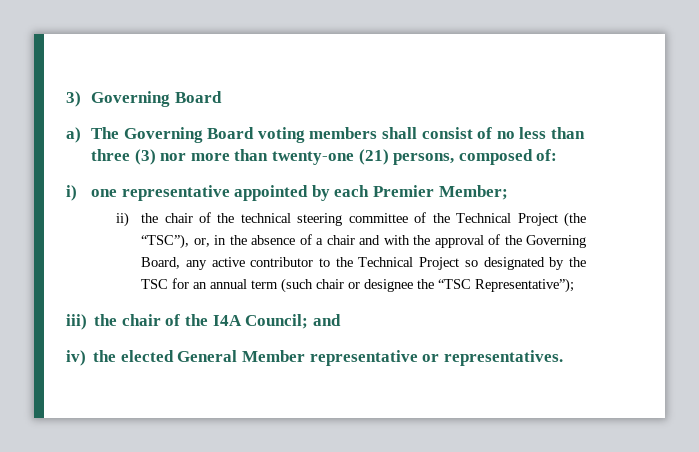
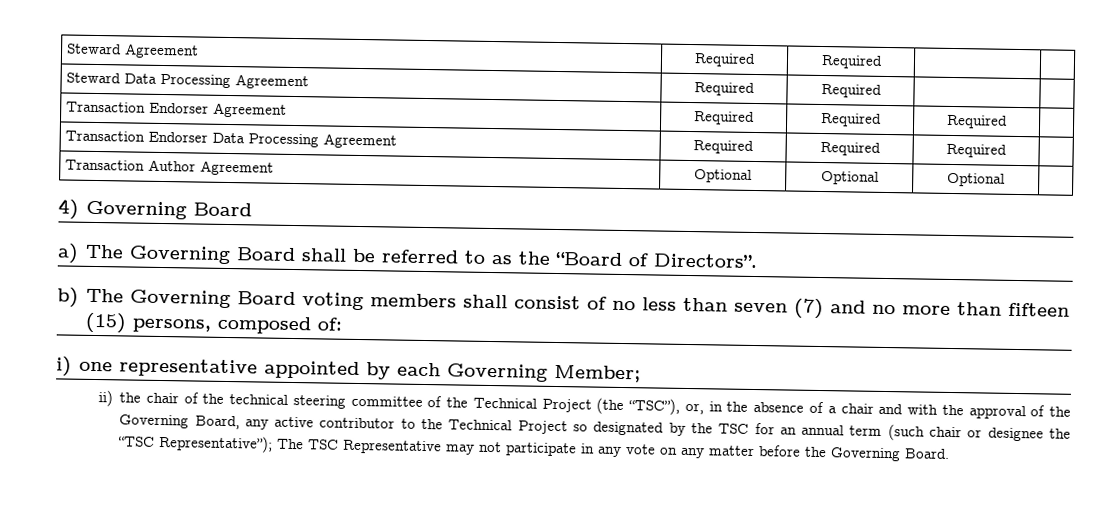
[66,91,222,107] [66,127,81,143] 3) Governing Board // a) -> [67,43,200,59] [694,53,756,67] [820,54,883,69] [66,72,310,90] [694,82,755,96] [820,83,882,98] [66,101,288,118] [694,111,755,125] [820,112,882,127] [946,114,1008,129] [65,130,398,149] [693,140,754,154] [819,141,881,156] [946,143,1007,158] [65,159,275,176] [694,169,752,183] [820,170,879,185] [947,172,1005,187] [58,198,252,220] [57,243,758,269] [57,287,79,308] Steward Agreement | Required | Required | | // Steward Data Processing Agreement | Required | Required | | // Transaction Endorser Agreement | Required | Required | Required | // Transaction Endorser Data Processing Agreement | Required | Required | Required | // Transaction Author Agreement | Optional | Optional | Optional | // 4) Governing Board // a) The Governing Board shall be referred to as the “Board of Directors”. // b)
[91,149,389,165] three (3) nor more than twenty‐one (21) -> [733,298,1070,320] [84,312,127,334] seven (7) and no more than fifteen (15)
[373,185,435,197] Premier -> [446,363,548,382] Governing
[66,314,341,330] [66,350,563,366] // iii) the chair of the I4A Council; and // iv) the elected General Member representative or representatives. -> [277,438,951,462] The TSC Representative may not participate in any vote on any matter before the Governing Board.

